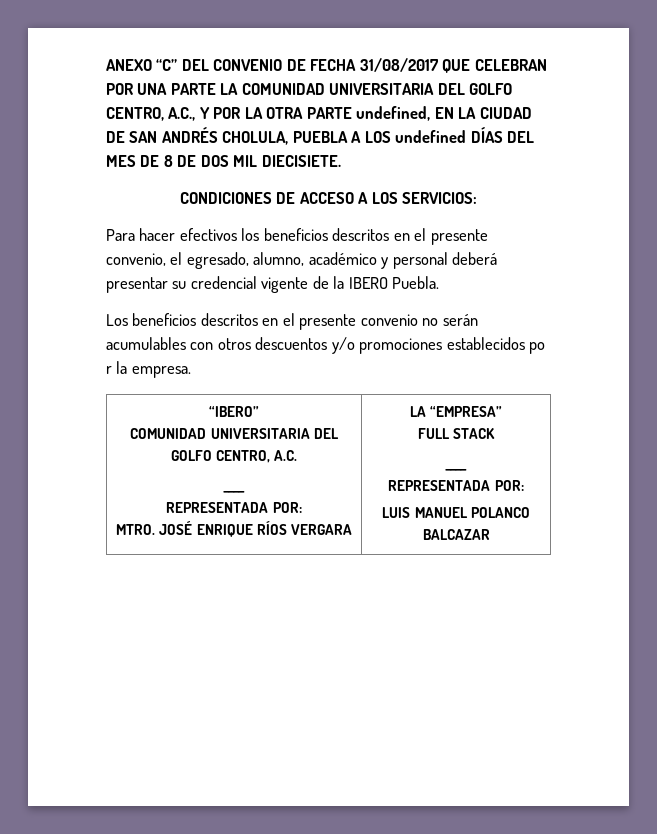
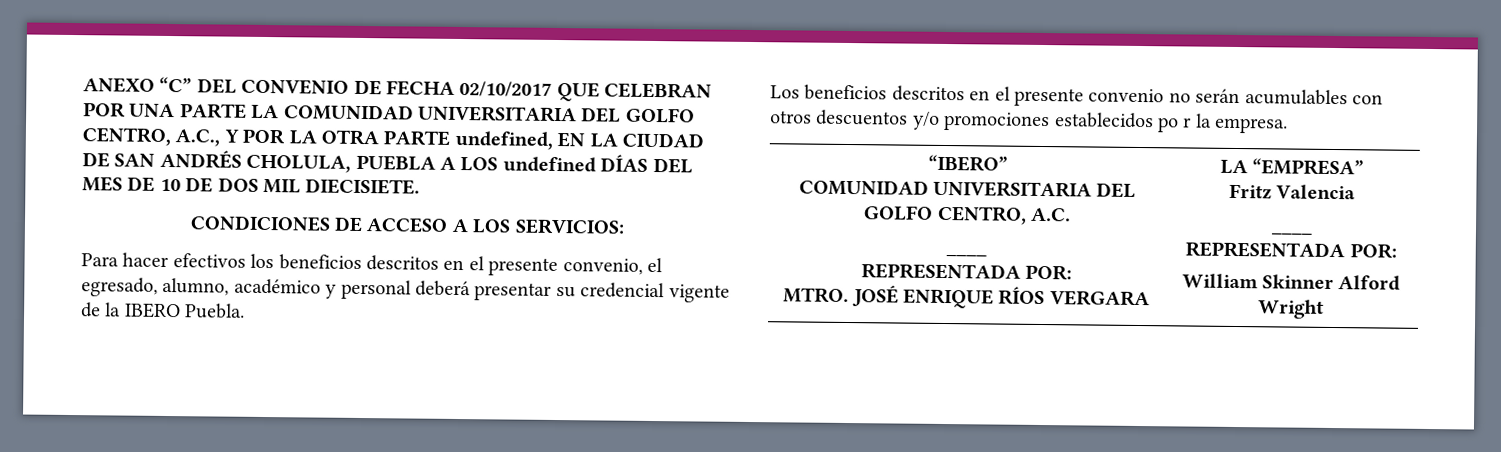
[359,58,439,72] 31/08/2017 -> [459,80,553,97] 02/10/2017
[163,155,173,167] 8 -> [159,178,181,192] 10
[417,428,496,439] [445,469,468,471] [388,480,524,491] [382,507,530,518] [422,529,490,540] FULL STACK // ____ // REPRESENTADA POR: // LUIS MANUEL POLANCO BALCAZAR -> [1228,183,1357,200] [1270,231,1312,236] [1185,241,1397,259] [1181,273,1401,291] [1258,299,1324,319] Fritz Valencia // ____ // REPRESENTADA POR: // William Skinner Alford Wright

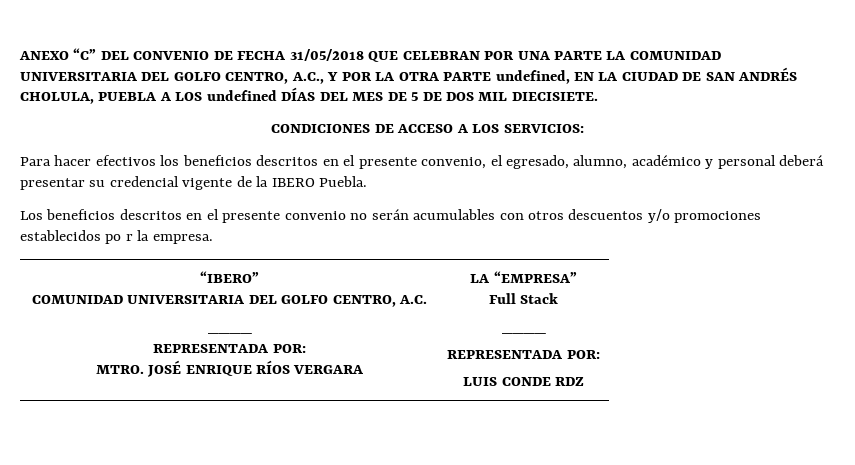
[459,80,553,97] 02/10/2017 -> [289,49,364,61] 31/05/2018
[159,178,181,192] 10 -> [411,92,419,101] 5
[1228,183,1357,200] [1270,231,1312,236] [1185,241,1397,259] [1181,273,1401,291] [1258,299,1324,319] Fritz Valencia // ____ // REPRESENTADA POR: // William Skinner Alford Wright -> [488,293,559,304] [501,332,546,334] [447,350,600,359] [463,377,584,386] Full Stack // ____ // REPRESENTADA POR: // LUIS CONDE RDZ

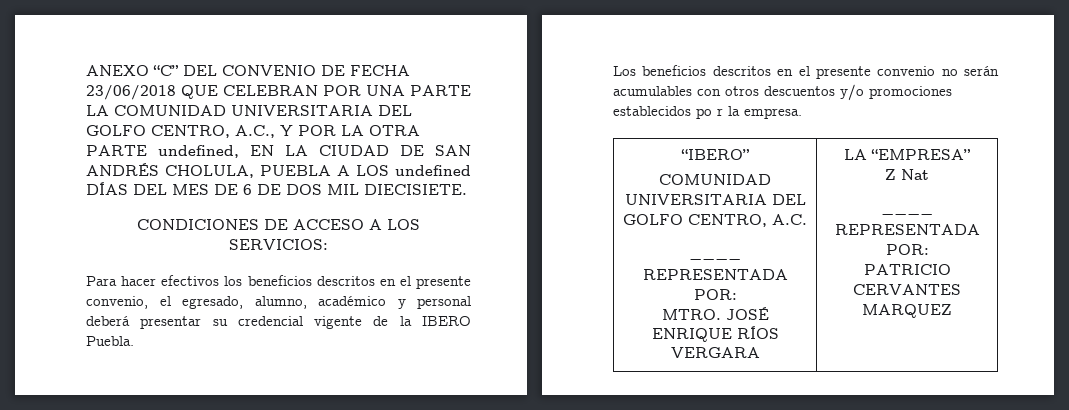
[289,49,364,61] 31/05/2018 -> [86,85,176,100] 23/06/2018
[411,92,419,101] 5 -> [243,184,252,195] 6
[488,293,559,304] [501,332,546,334] [447,350,600,359] [463,377,584,386] Full Stack // ____ // REPRESENTADA POR: // LUIS CONDE RDZ -> [885,169,929,180] [881,210,933,215] [834,224,980,235] [885,244,929,255] [863,264,951,275] [853,284,961,295] [862,304,952,318] Z Nat // ____ // REPRESENTADA POR: // PATRICIO CERVANTES MARQUEZ

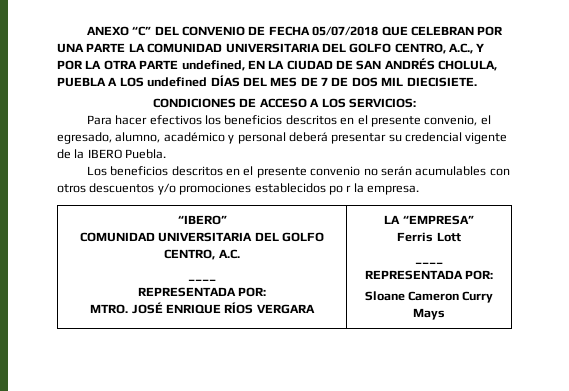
[86,85,176,100] 23/06/2018 -> [312,26,379,36] 05/07/2018
[243,184,252,195] 6 -> [321,77,328,86] 7
[885,169,929,180] [881,210,933,215] [834,224,980,235] [885,244,929,255] [863,264,951,275] [853,284,961,295] [862,304,952,318] Z Nat // ____ // REPRESENTADA POR: // PATRICIO CERVANTES MARQUEZ -> [397,232,461,242] [415,262,443,265] [364,270,494,280] [364,291,494,303] [413,308,445,320] Ferris Lott // ____ // REPRESENTADA POR: // Sloane Cameron Curry Mays

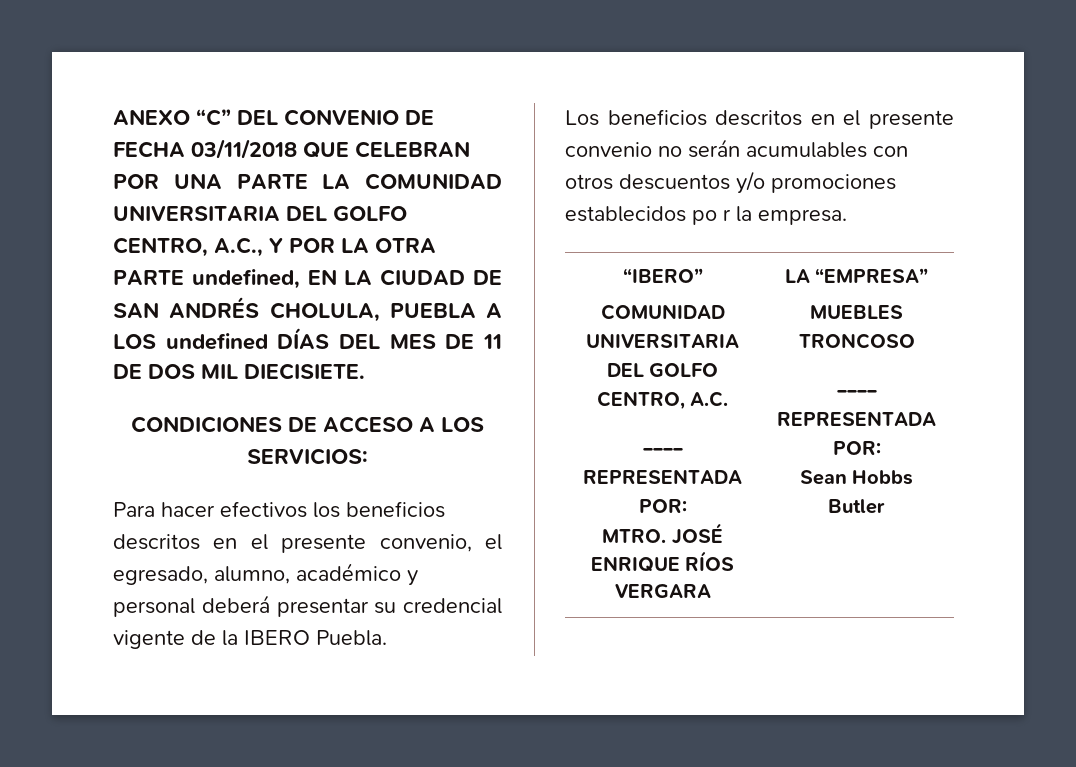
[312,26,379,36] 05/07/2018 -> [191,139,297,159] 03/11/2018
[321,77,328,86] 7 -> [483,334,503,349] 11
[397,232,461,242] [415,262,443,265] [364,270,494,280] [364,291,494,303] [413,308,445,320] Ferris Lott // ____ // REPRESENTADA POR: // Sloane Cameron Curry Mays -> [810,305,903,319] [798,333,915,349] [836,390,877,393] [777,411,936,426] [832,441,881,455] [799,470,914,485] [828,499,885,514] MUEBLES TRONCOSO // ____ // REPRESENTADA POR: // Sean Hobbs Butler

